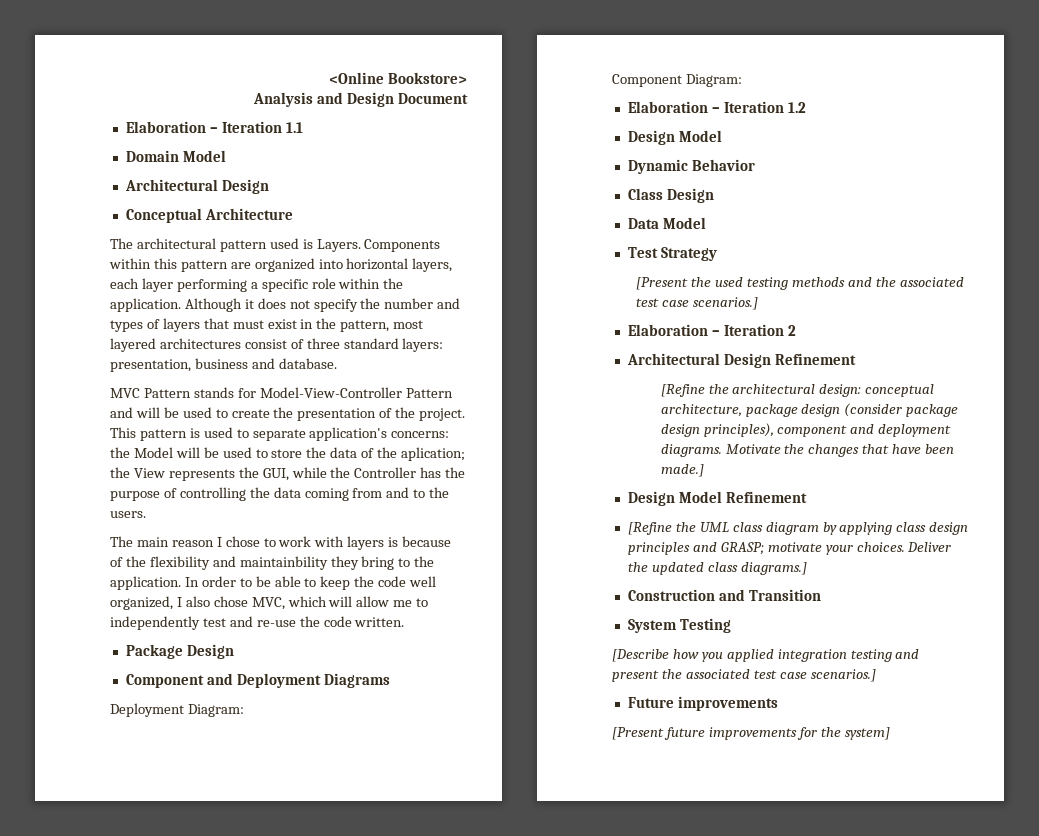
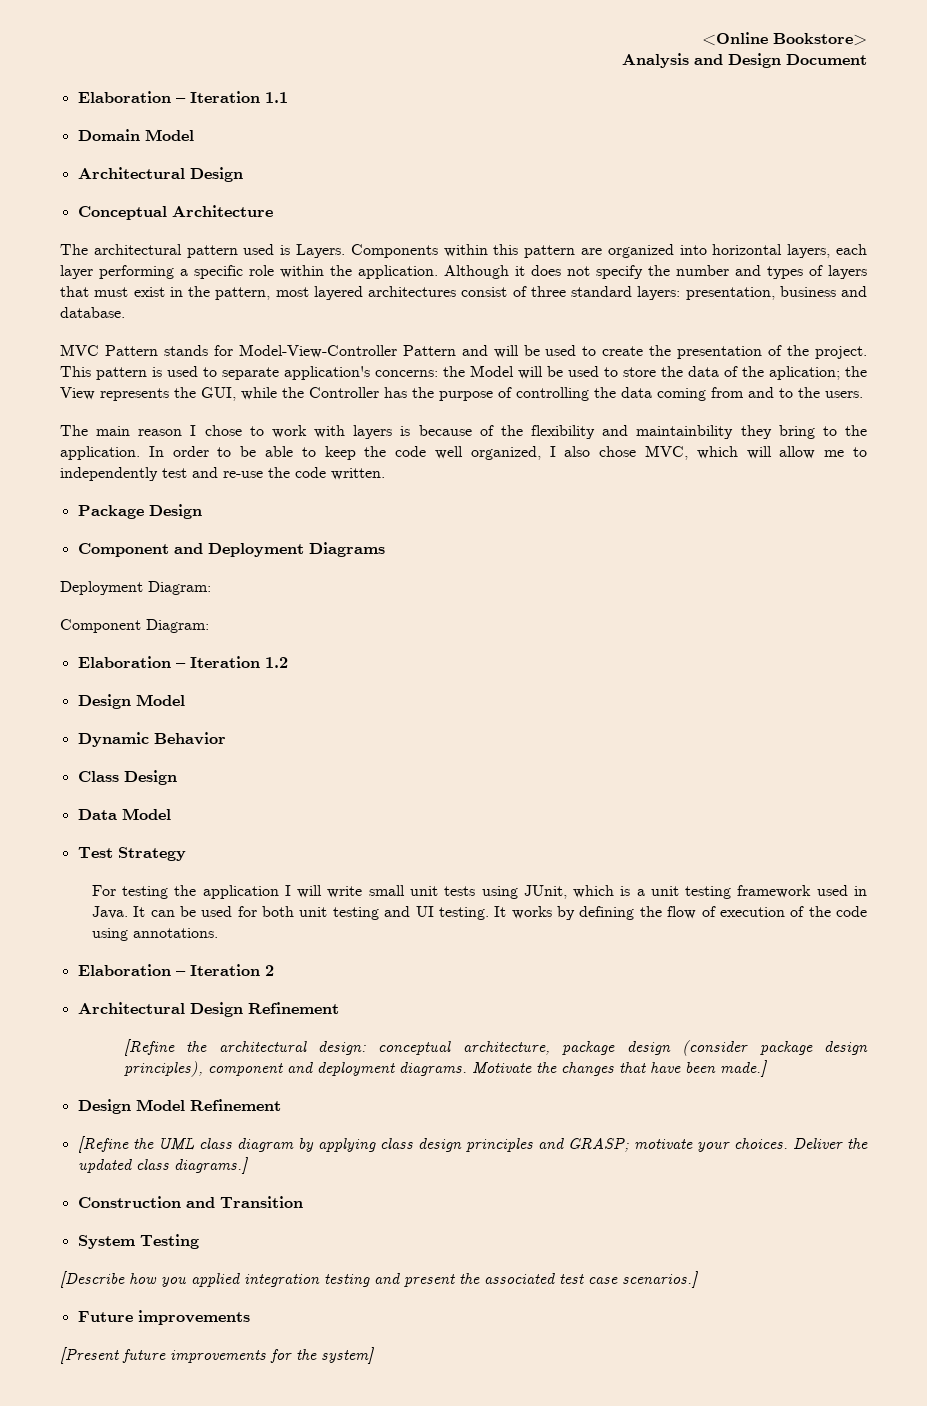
[636,277,964,290] [636,297,759,310] [Present the used testing methods and the associated test case scenarios.] -> [91,885,867,899] [91,906,867,920] [91,928,218,941] For testing the application I will write small unit tests using JUnit, which is a unit testing framework used in Java. It can be used for both unit testing and UI testing. It works by defining the flow of execution of the code using annotations.

